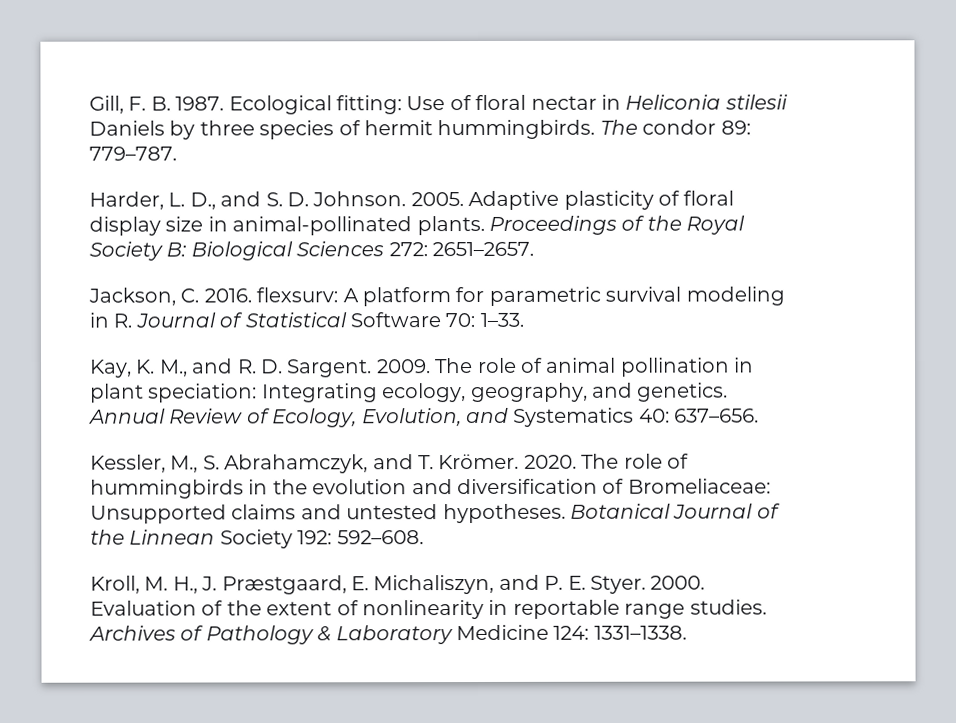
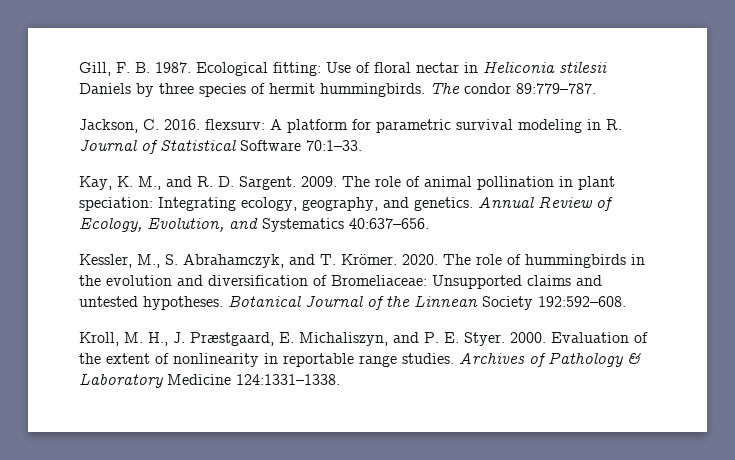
[720,120,751,135] [89,146,177,161] [89,190,735,211] [89,215,746,236] [89,241,534,261] 89: 779–787. // Harder, L. D., and S. D. Johnson. 2005. Adaptive plasticity of floral display size in animal-pollinated plants. Proceedings of the Royal Society B: Biological Sciences 272: 2651–2657. -> [516,83,596,94] 89:779–787.
[445,312,524,328] 70: 1–33. -> [306,140,362,151] 70:1–33.
[638,408,760,423] 40: 637–656. -> [349,218,429,229] 40:637–656.
[297,530,424,545] 192: 592–608. -> [538,296,626,307] 192:592–608.
[553,625,687,640] 124: 1331–1338. -> [236,374,340,385] 124:1331–1338.

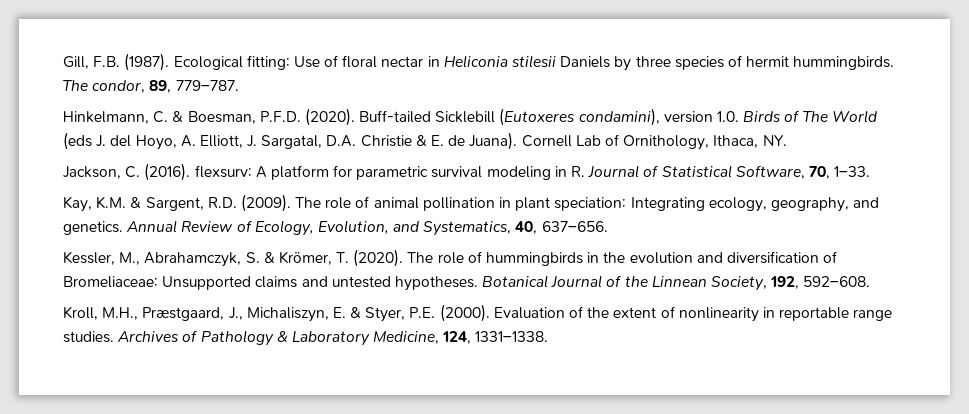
[116,62,191,73] F. B. 1987. -> [93,53,170,71] F.B. (1987).
[464,83,596,94] condor 89:779–787. -> [92,80,239,93] [63,108,877,126] [63,132,787,150] condor, 89, 779–787. // Hinkelmann, C. & Boesman, P.F.D. (2020). Buff-tailed Sicklebill (Eutoxeres condamini), version 1.0. Birds of The World (eds J. del Hoyo, A. Elliott, J. Sargatal, D.A. Christie & E. de Juana). Cornell Lab of Ornithology, Ithaca, NY.
[164,119,200,130] 2016. -> [144,163,191,181] (2016).
[240,140,362,151] [79,176,337,190] Software 70:1–33. // Kay, K. M., and R. D. Sargent. 2009. -> [735,165,871,179] [63,194,291,212] Software, 70, 1–33. // Kay, K.M. & Sargent, R.D. (2009).
[262,218,429,232] Systematics 40:637–656. -> [423,221,608,236] Systematics, 40, 637–656.
[165,254,438,268] S. Abrahamczyk, and T. Krömer. 2020. -> [144,249,404,267] Abrahamczyk, S. & Krömer, T. (2020).
[482,296,626,310] [79,332,546,346] Society 192:592–608. // Kroll, M. H., J. Præstgaard, E. Michaliszyn, and P. E. Styer. 2000. -> [711,276,871,291] [63,304,490,322] Society, 192, 592–608. // Kroll, M.H., Præstgaard, J., Michaliszyn, E. & Styer, P.E. (2000).
[167,374,340,385] Medicine 124:1331–1338. -> [373,331,549,344] Medicine, 124, 1331–1338.

